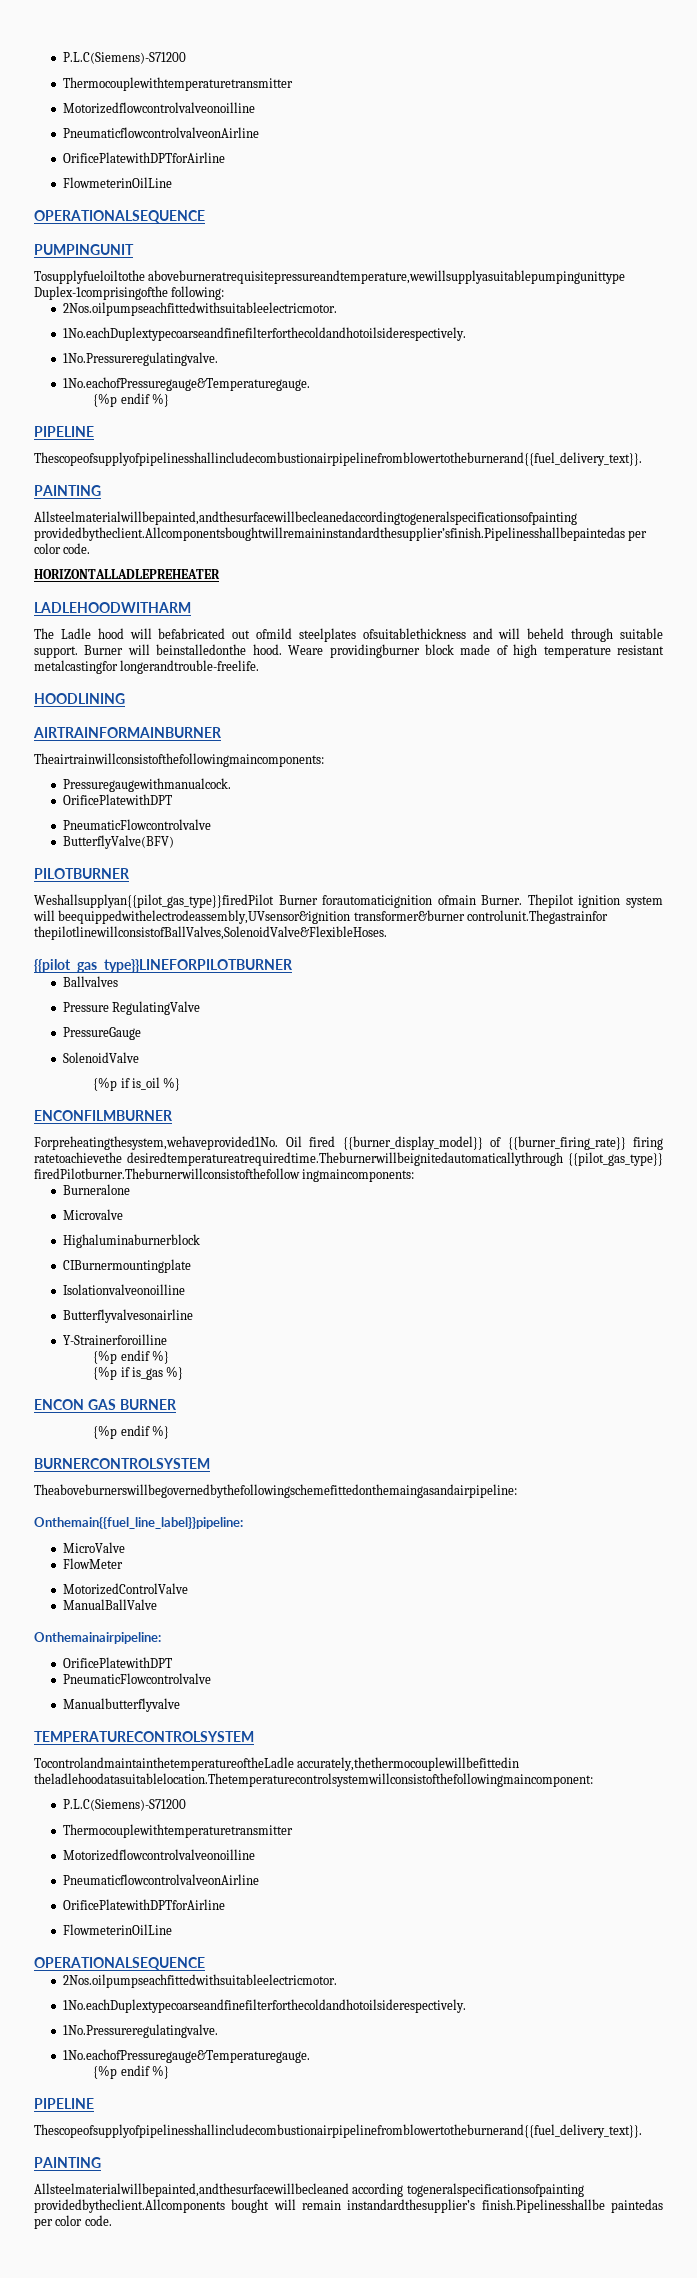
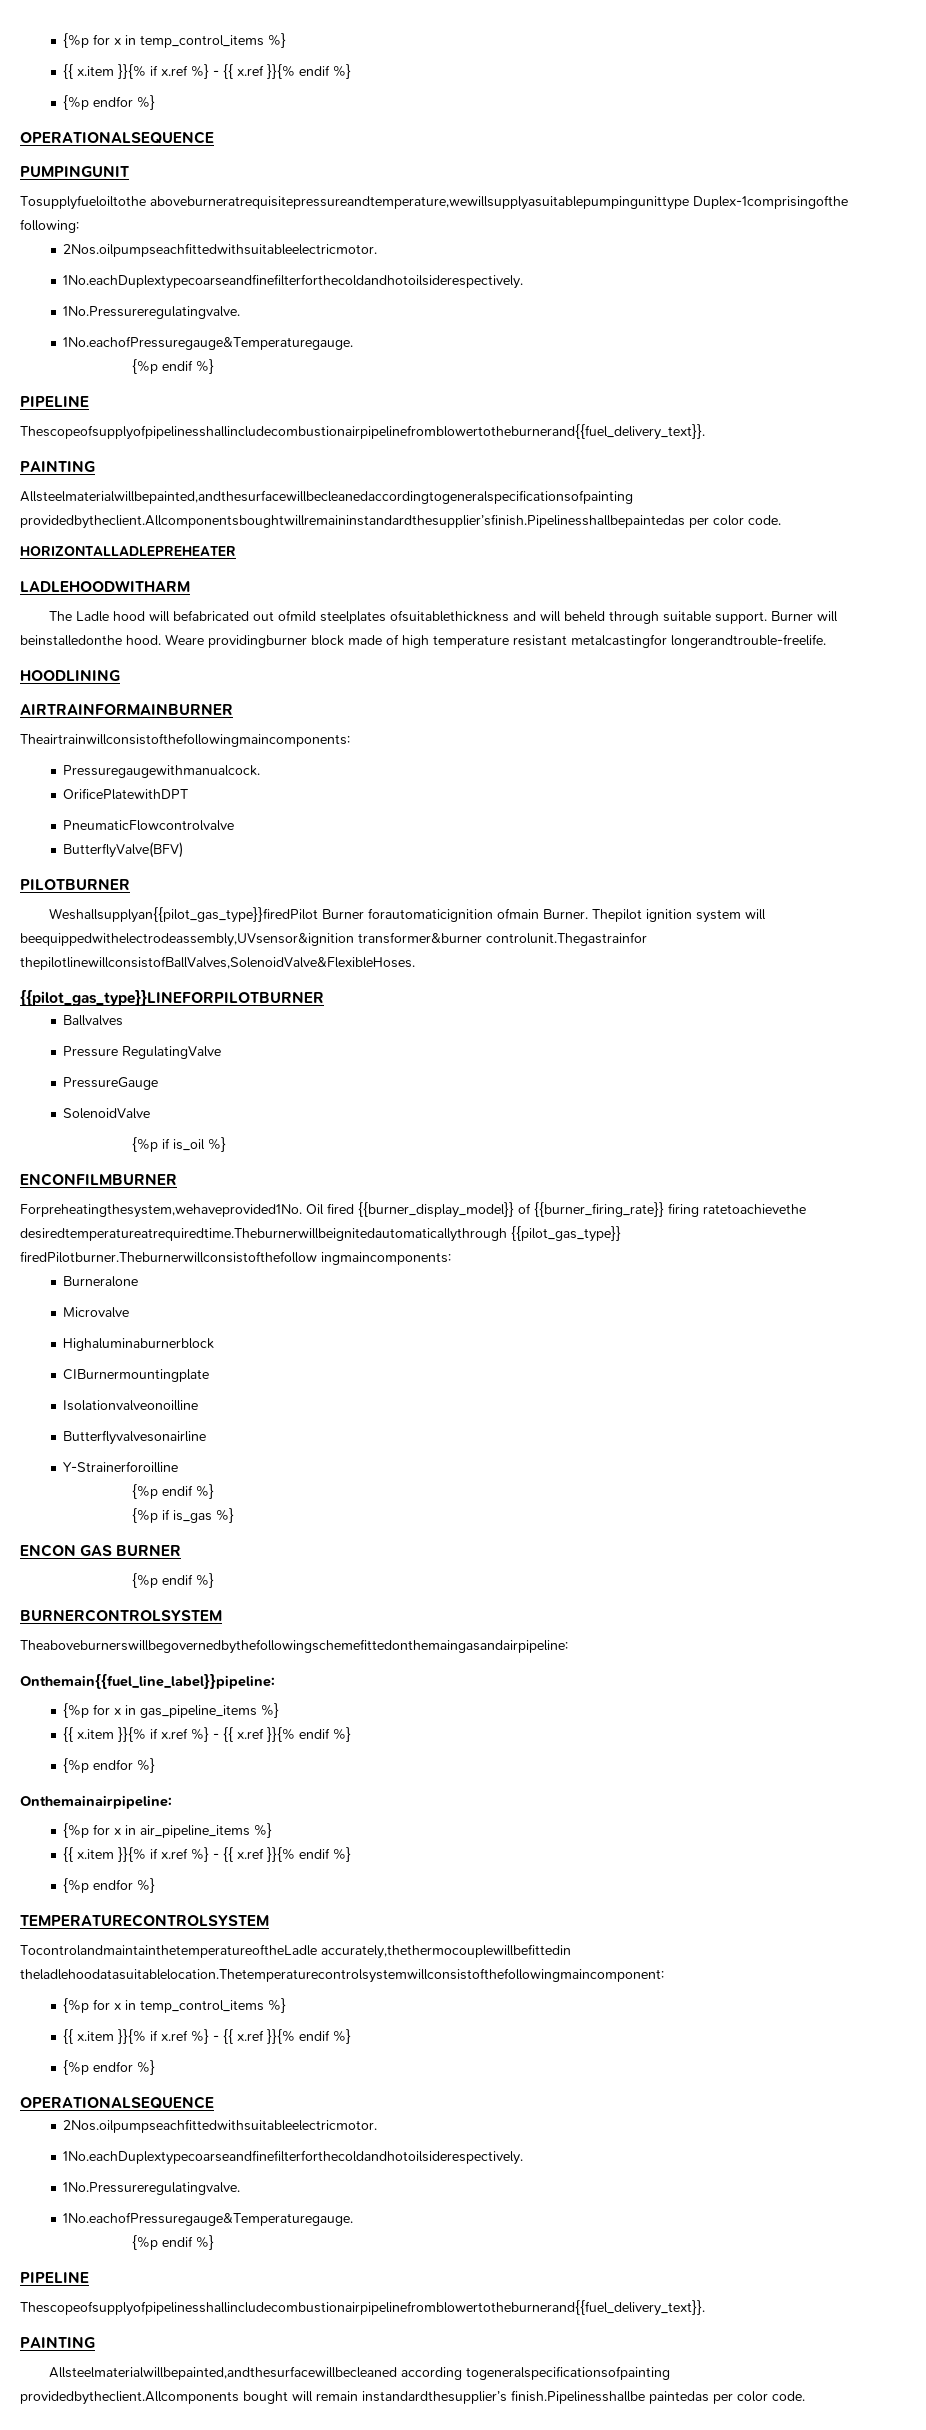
[62,52,186,64] [62,77,293,91] [62,102,255,114] [62,127,259,138] [62,152,225,163] [62,177,172,188] P.L.C(Siemens)-S71200 // Thermocouplewithtemperaturetransmitter // Motorizedflowcontrolvalveonoilline // PneumaticflowcontrolvalveonAirline // OrificePlatewithDPTforAirline // FlowmeterinOilLine -> [63,33,287,48] [63,64,352,79] [63,95,156,110] {%p for x in temp_control_items %} // {{ x.item }}{% if x.ref %} - {{ x.ref }}{% endif %} // {%p endfor %}
[62,1542,125,1553] [62,1558,123,1569] [62,1583,188,1595] [62,1599,157,1610] [34,1632,161,1644] [62,1657,172,1668] [62,1673,211,1684] [62,1698,180,1712] [34,1731,254,1742] [34,1757,520,1771] [34,1773,593,1787] [62,1799,186,1811] [62,1824,293,1838] [62,1849,255,1861] [62,1874,259,1885] [62,1899,225,1910] [62,1924,172,1935] MicroValve // FlowMeter // MotorizedControlValve // ManualBallValve // Onthemainairpipeline: // OrificePlatewithDPT // PneumaticFlowcontrolvalve // Manualbutterflyvalve // TEMPERATURECONTROLSYSTEM // TocontrolandmaintainthetemperatureoftheLadle accurately,thethermocouplewillbefittedin theladlehoodatasuitablelocation.Thetemperaturecontrolsystemwillconsistofthefollowingmaincomponent: // P.L.C(Siemens)-S71200 // Thermocouplewithtemperaturetransmitter // Motorizedflowcontrolvalveonoilline // PneumaticflowcontrolvalveonAirline // OrificePlatewithDPTforAirline // FlowmeterinOilLine -> [63,1703,280,1718] [63,1727,352,1742] [63,1758,156,1773] [20,1795,172,1809] [63,1823,273,1838] [63,1847,352,1862] [63,1878,156,1893] [20,1914,269,1927] [20,1944,571,1959] [20,1968,664,1983] [63,1998,287,2013] [63,2029,352,2044] [63,2060,156,2075] {%p for x in gas_pipeline_items %} // {{ x.item }}{% if x.ref %} - {{ x.ref }}{% endif %} // {%p endfor %} // Onthemainairpipeline: // {%p for x in air_pipeline_items %} // {{ x.item }}{% if x.ref %} - {{ x.ref }}{% endif %} // {%p endfor %} // TEMPERATURECONTROLSYSTEM // TocontrolandmaintainthetemperatureoftheLadle accurately,thethermocouplewillbefittedin theladlehoodatasuitablelocation.Thetemperaturecontrolsystemwillconsistofthefollowingmaincomponent: // {%p for x in temp_control_items %} // {{ x.item }}{% if x.ref %} - {{ x.ref }}{% endif %} // {%p endfor %}

